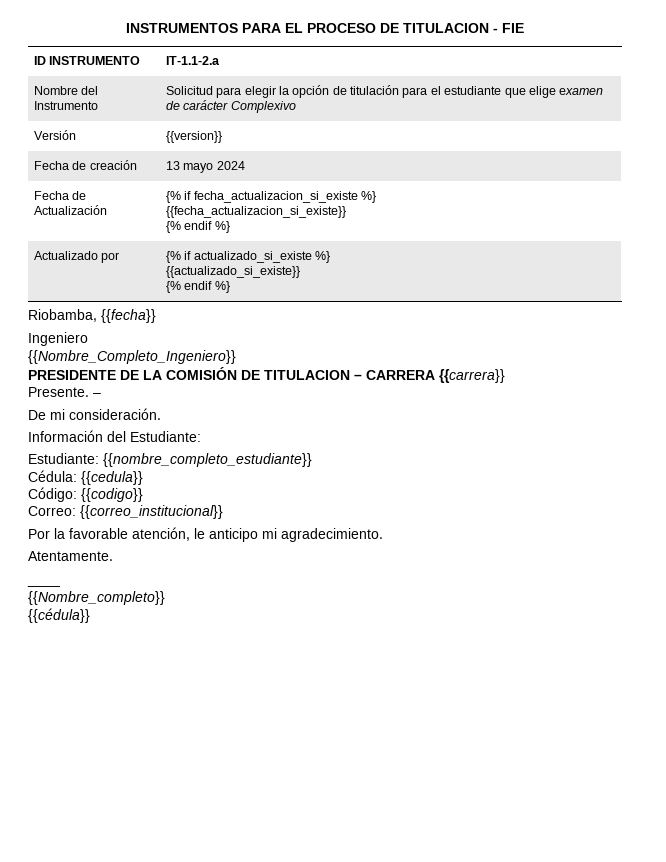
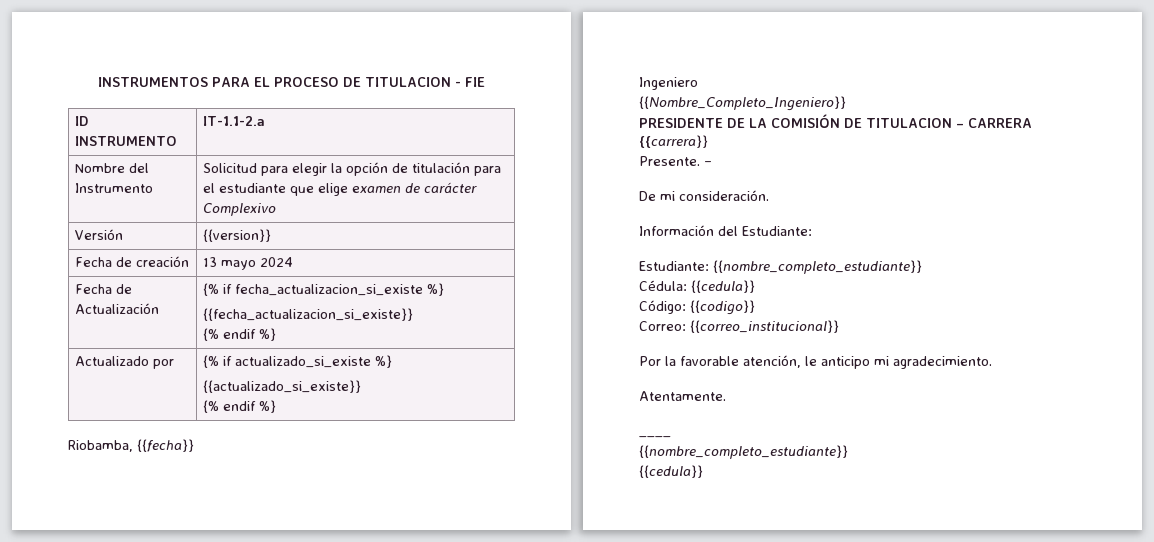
[28,591,165,605] [28,608,90,623] {{Nombre_completo}} // {{cédula}} -> [639,445,848,459] [639,465,703,478] {{nombre_completo_estudiante}} // {{cedula}}

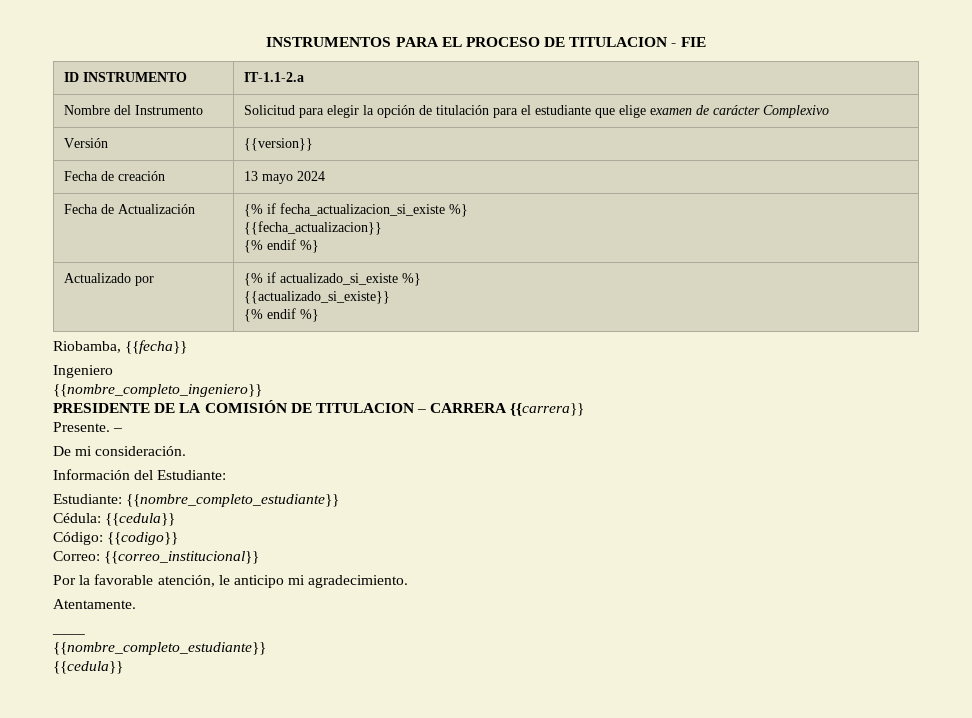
[202,308,413,321] {{fecha_actualizacion_si_existe}} -> [243,221,382,235] {{fecha_actualizacion}}
[639,96,846,111] {{Nombre_Completo_Ingeniero}} -> [53,384,262,397] {{nombre_completo_ingeniero}}

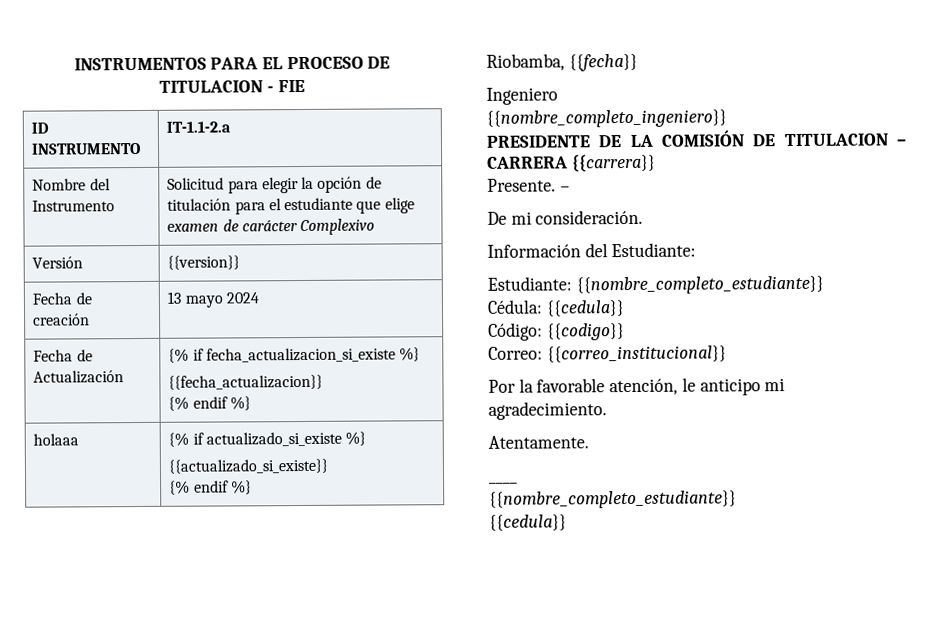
[63,273,154,286] Actualizado por -> [33,433,80,446] holaaa

